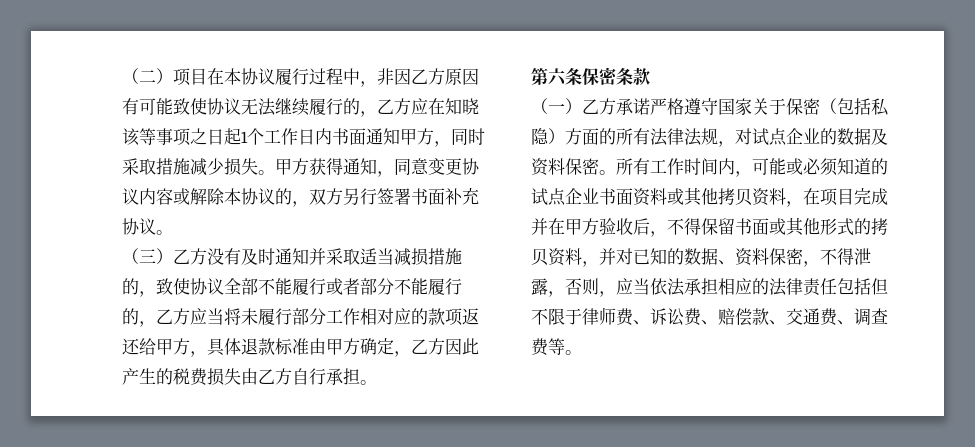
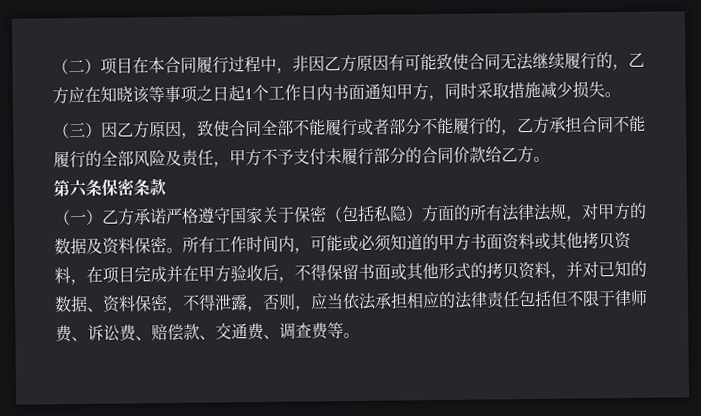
[241,68,275,85] 协议 -> [164,56,197,74] 合同
[207,98,241,115] 协议 -> [468,53,501,70] 合同
[275,158,480,177] [122,187,479,207] [122,218,173,235] [122,248,462,266] [122,278,224,297] 甲方获得通知，同意变更协议内容或解除本协议的，双方另行签署书面补充协议。 // （三）乙方没有及时通知并采取适当减损措施的，致使协议 -> [53,119,262,139] // （三）因乙方原因，致使合同
[190,308,479,326] [122,338,479,357] [122,368,360,386] 应当将未履行部分工作相对应的款项返还给甲方，具体退款标准由甲方确定，乙方因此产生的税费损失由乙方自行承担 -> [549,115,646,133] [53,145,534,169] 承担合同不能履行的全部风险及责任，甲方不予支付未履行部分的合同价款给乙方
[752,128,820,146] 试点企业 -> [597,202,631,221] 甲方
[531,188,599,206] 试点企业 -> [438,233,471,251] 甲方

